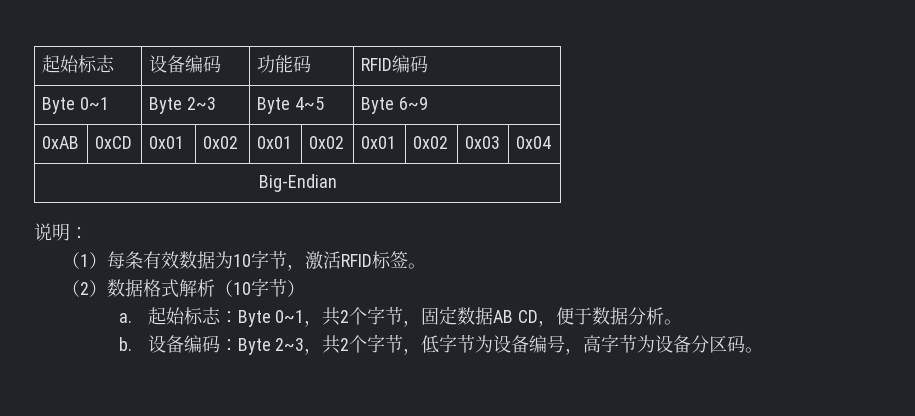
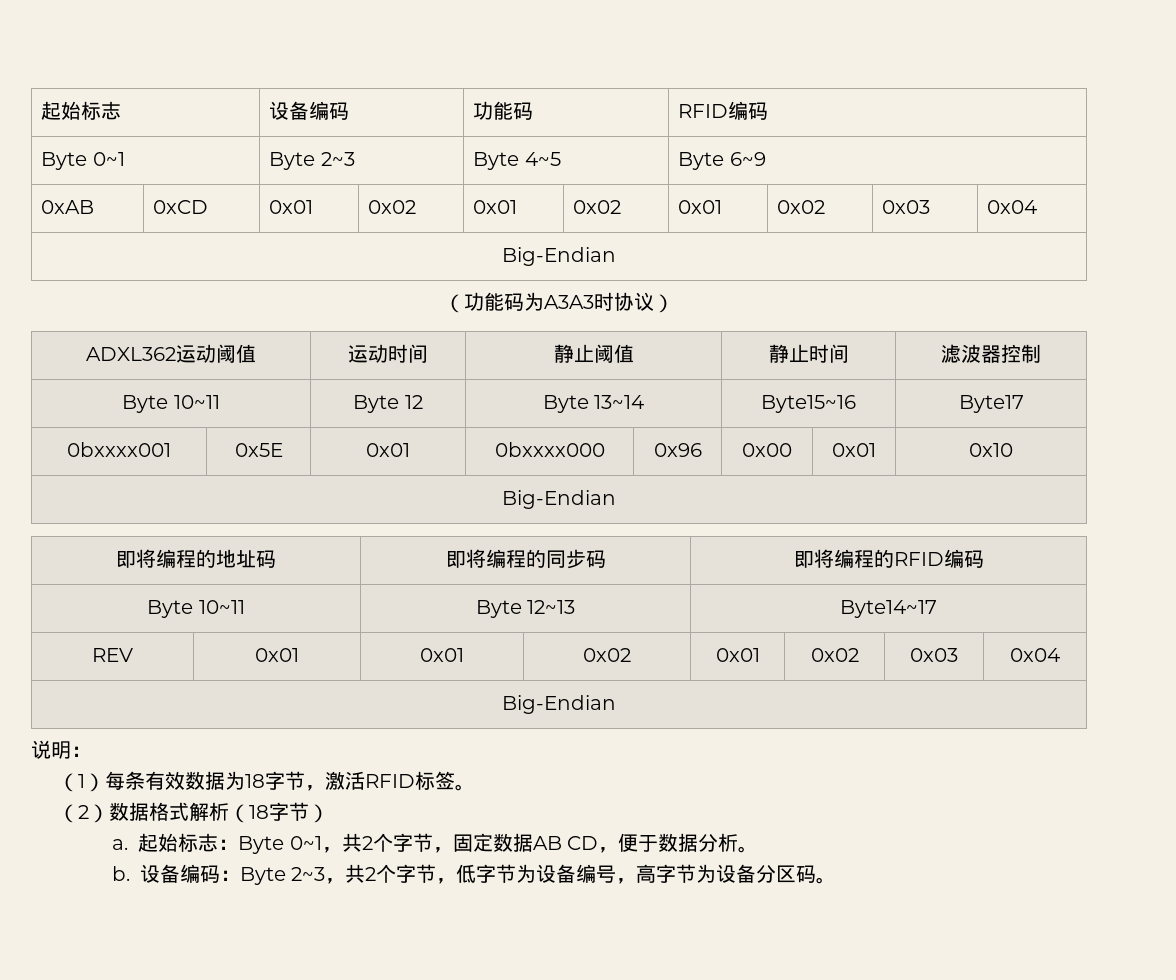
(337, 183) none -> [444,292,674,313] [86,344,256,363] [348,344,428,363] [553,344,634,363] [768,344,849,363] [940,344,1041,363] [122,395,220,413] [353,395,423,413] [542,395,645,413] [760,395,856,413] [958,395,1024,413] [67,442,171,457] [234,443,283,457] [366,443,410,457] [494,442,605,457] [653,443,702,457] [742,443,792,457] [832,443,876,457] [968,443,1013,457] [502,490,616,509] [116,549,276,568] [445,549,606,569] [793,549,984,568] [147,600,245,618] [475,600,576,618] [839,600,937,618] [92,648,133,662] [255,648,299,662] [420,648,464,662] [582,648,631,662] [715,648,760,662] [810,648,859,662] [910,648,958,662] [1010,648,1060,662] [502,695,616,714] // （功能码为A3A3时协议） // ADXL362运动阈值 | 运动时间 | 静止阈值 | 静止时间 | 滤波器控制 // Byte 10~11 | Byte 12 | Byte 13~14 | Byte15~16 | Byte17 // 0bxxxx001 | 0x5E | 0x01 | 0bxxxx000 | 0x96 | 0x00 | 0x01 | 0x10 // Big-Endian // 即将编程的地址码 | 即将编程的同步码 | 即将编程的RFID编码 // Byte 10~11 | Byte 12~13 | Byte14~17 // REV | 0x01 | 0x01 | 0x02 | 0x01 | 0x02 | 0x03 | 0x04 // Big-Endian
[233,254,252,267] 10 -> [244,774,265,788] 18
[233,282,252,295] 10 -> [248,805,269,819] 18

